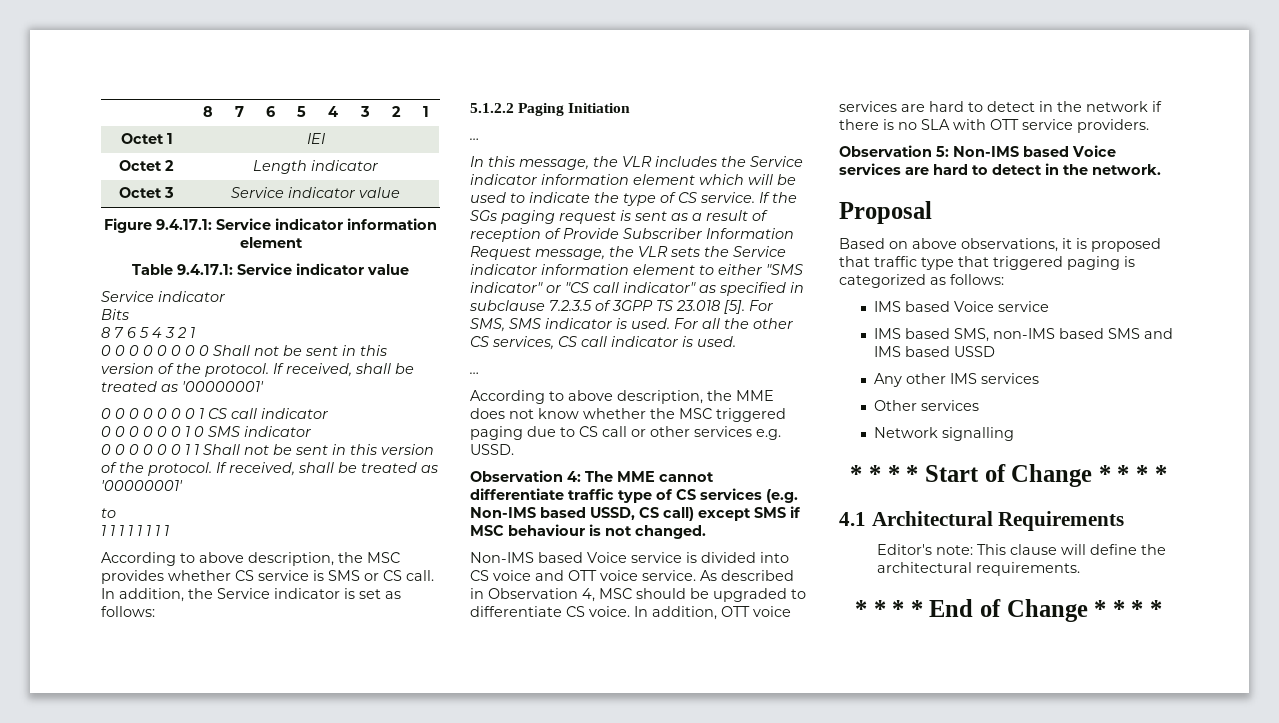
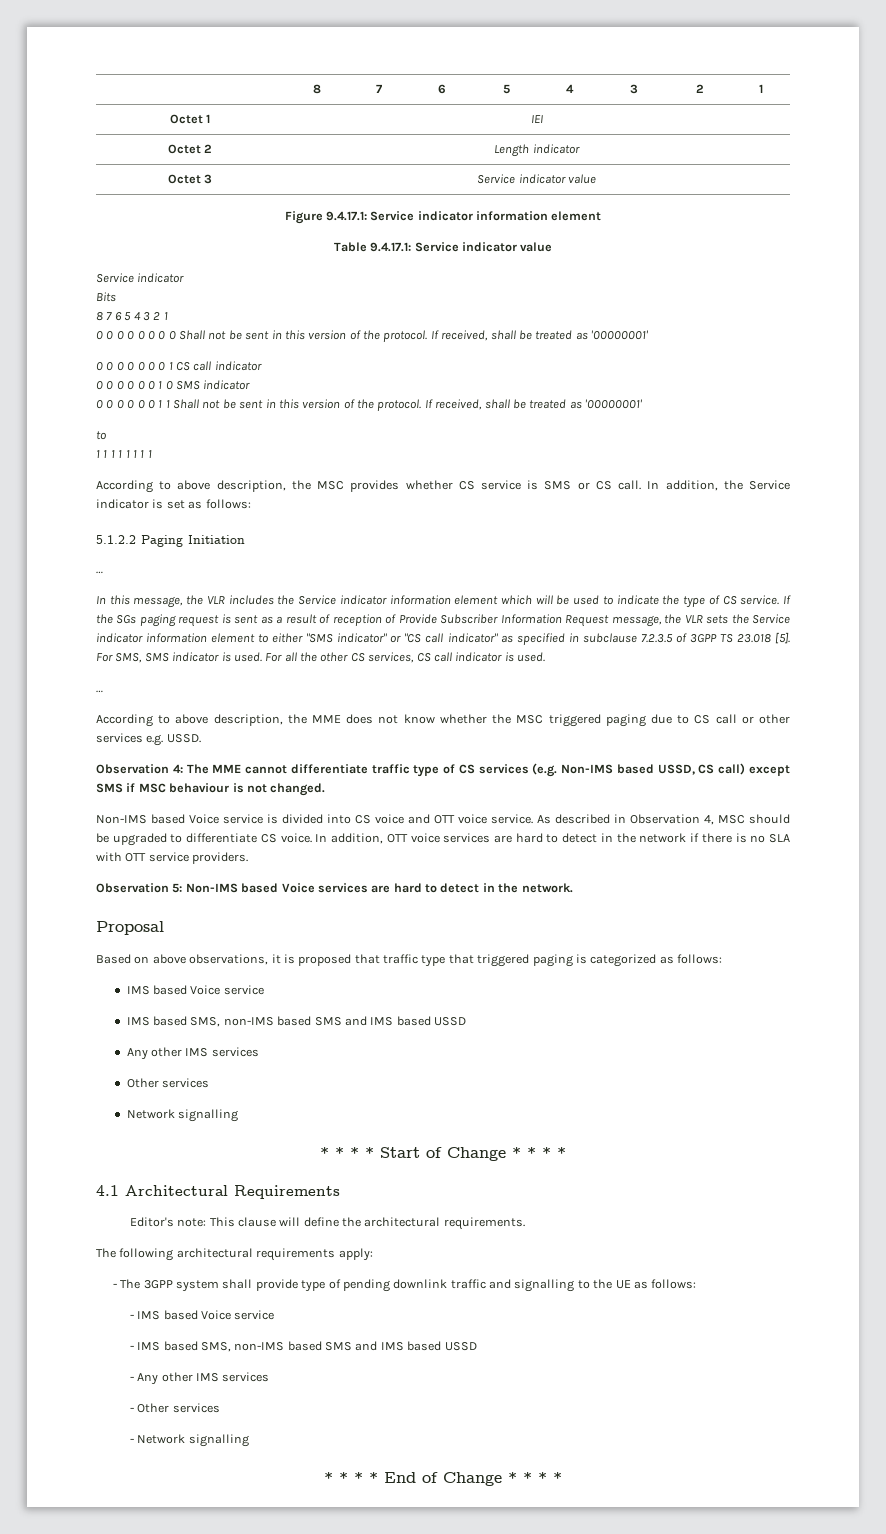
(1080, 569) none -> [96,1248,373,1261] [112,1279,697,1292] [129,1310,275,1320] [129,1341,477,1352] [129,1372,270,1385] [129,1403,220,1413] [129,1434,249,1447] // The following architectural requirements apply: // - The 3GPP system shall provide type of pending downlink traffic and signalling to the UE as follows: // - IMS based Voice service // - IMS based SMS, non-IMS based SMS and IMS based USSD // - Any other IMS services // - Other services // - Network signalling

